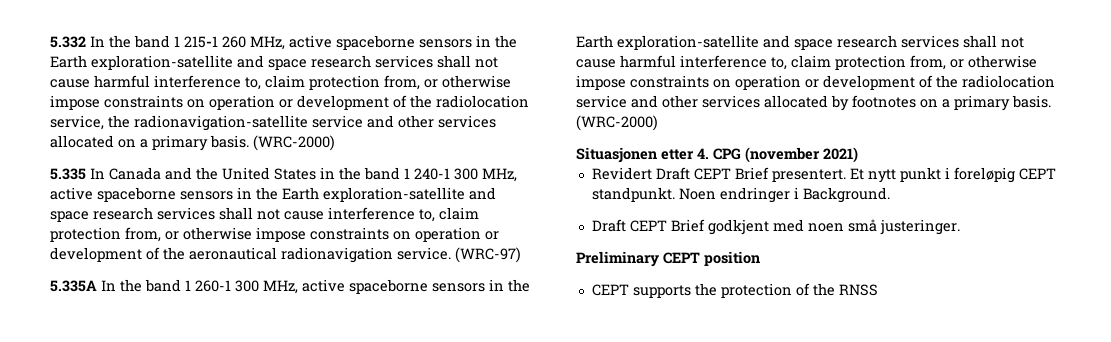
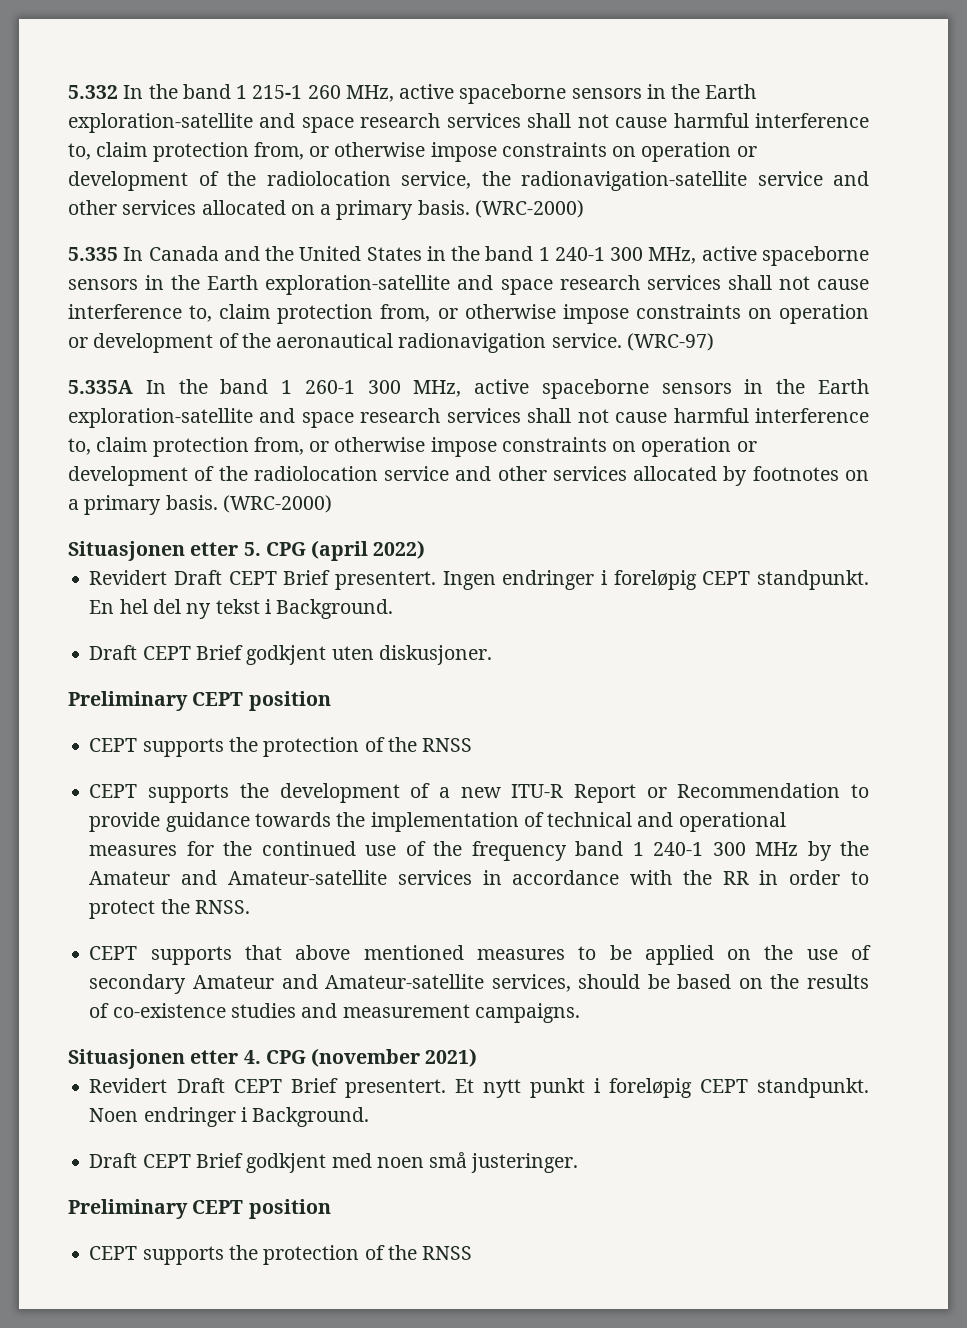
(658, 123) none -> [68,540,426,561] [89,570,869,590] [89,599,394,619] [89,645,492,665] [68,691,331,711] [89,737,473,757] [89,783,870,803] [89,812,786,832] [89,841,870,861] [89,870,869,885] [89,899,250,919] [89,945,872,965] [89,974,869,994] [89,1003,580,1023] // Situasjonen etter 5. CPG (april 2022) // Revidert Draft CEPT Brief presentert. Ingen endringer i foreløpig CEPT standpunkt. En hel del ny tekst i Background. // Draft CEPT Brief godkjent uten diskusjoner. // Preliminary CEPT position // CEPT supports the protection of the RNSS // CEPT supports the development of a new ITU-R Report or Recommendation to provide guidance towards the implementation of technical and operational measures for the continued use of the frequency band 1 240-1 300 MHz by the Amateur and Amateur-satellite services in accordance with the RR in order to protect the RNSS. // CEPT supports that above mentioned measures to be applied on the use of secondary Amateur and Amateur-satellite services, should be based on the results of co-existence studies and measurement campaigns.

